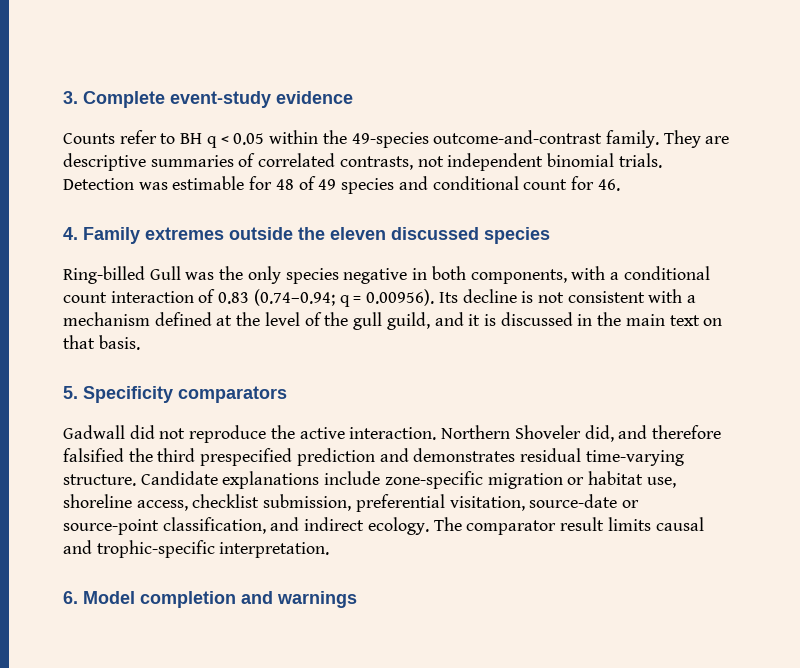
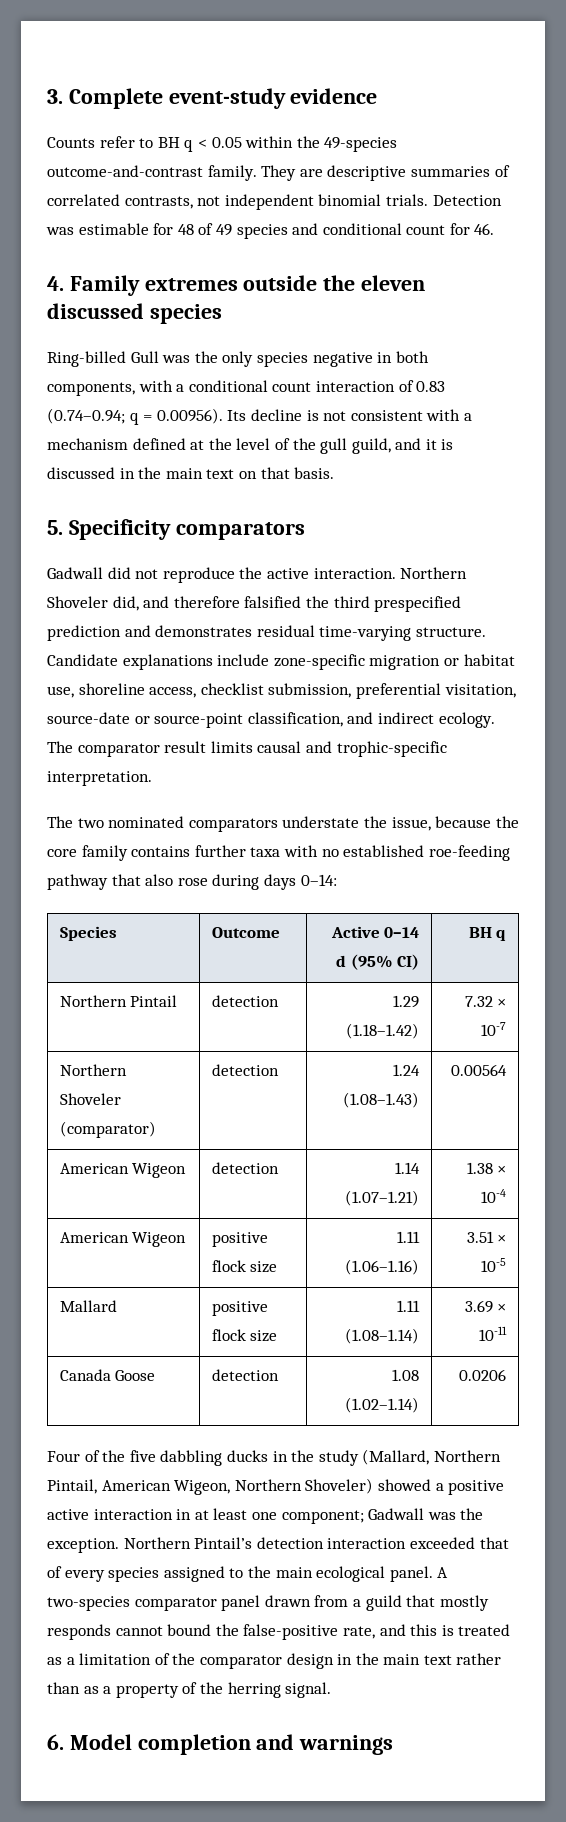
(330, 550) none -> [47,816,519,832] [47,845,510,861] [47,874,337,890] [59,926,117,941] [211,927,280,938] [330,926,420,938] [336,954,420,970] [468,927,507,941] [59,995,178,1007] [211,995,279,1007] [393,995,420,1008] [346,1023,420,1039] [464,996,507,1007] [481,1022,507,1036] [59,1064,127,1076] [59,1093,121,1105] [59,1121,156,1138] [211,1064,279,1076] [393,1064,421,1076] [343,1092,420,1108] [451,1064,508,1076] [59,1163,187,1178] [211,1162,279,1174] [395,1162,421,1174] [345,1190,420,1206] [466,1162,507,1174] [481,1189,507,1203] [59,1232,187,1247] [211,1232,268,1247] [211,1260,278,1273] [397,1231,421,1243] [345,1259,420,1275] [466,1231,507,1243] [481,1258,507,1272] [59,1300,117,1312] [211,1301,268,1316] [211,1329,278,1342] [397,1300,421,1312] [345,1328,420,1344] [464,1300,507,1313] [479,1326,508,1341] [59,1369,156,1381] [211,1369,279,1381] [392,1369,420,1381] [345,1397,420,1413] [459,1369,507,1381] [47,1449,501,1466] [47,1478,505,1495] [47,1508,484,1524] [47,1537,509,1553] [47,1566,449,1582] [47,1595,489,1611] [47,1624,511,1640] [47,1653,502,1669] [47,1682,332,1698] // The two nominated comparators understate the issue, because the core family contains further taxa with no established roe-feeding pathway that also rose during days 0–14: // Species | Outcome | Active 0–14 d (95% CI) | BH q // Northern Pintail | detection | 1.29 (1.18–1.42) | 7.32 × 10-7 // Northern Shoveler (comparator) | detection | 1.24 (1.08–1.43) | 0.00564 // American Wigeon | detection | 1.14 (1.07–1.21) | 1.38 × 10-4 // American Wigeon | positive flock size | 1.11 (1.06–1.16) | 3.51 × 10-5 // Mallard | positive flock size | 1.11 (1.08–1.14) | 3.69 × 10-11 // Canada Goose | detection | 1.08 (1.02–1.14) | 0.0206 // Four of the five dabbling ducks in the study (Mallard, Northern Pintail, American Wigeon, Northern Shoveler) showed a positive active interaction in at least one component; Gadwall was the exception. Northern Pintail’s detection interaction exceeded that of every species assigned to the main ecological panel. A two-species comparator panel drawn from a guild that mostly responds cannot bound the false-positive rate, and this is treated as a limitation of the comparator design in the main text rather than as a property of the herring signal.

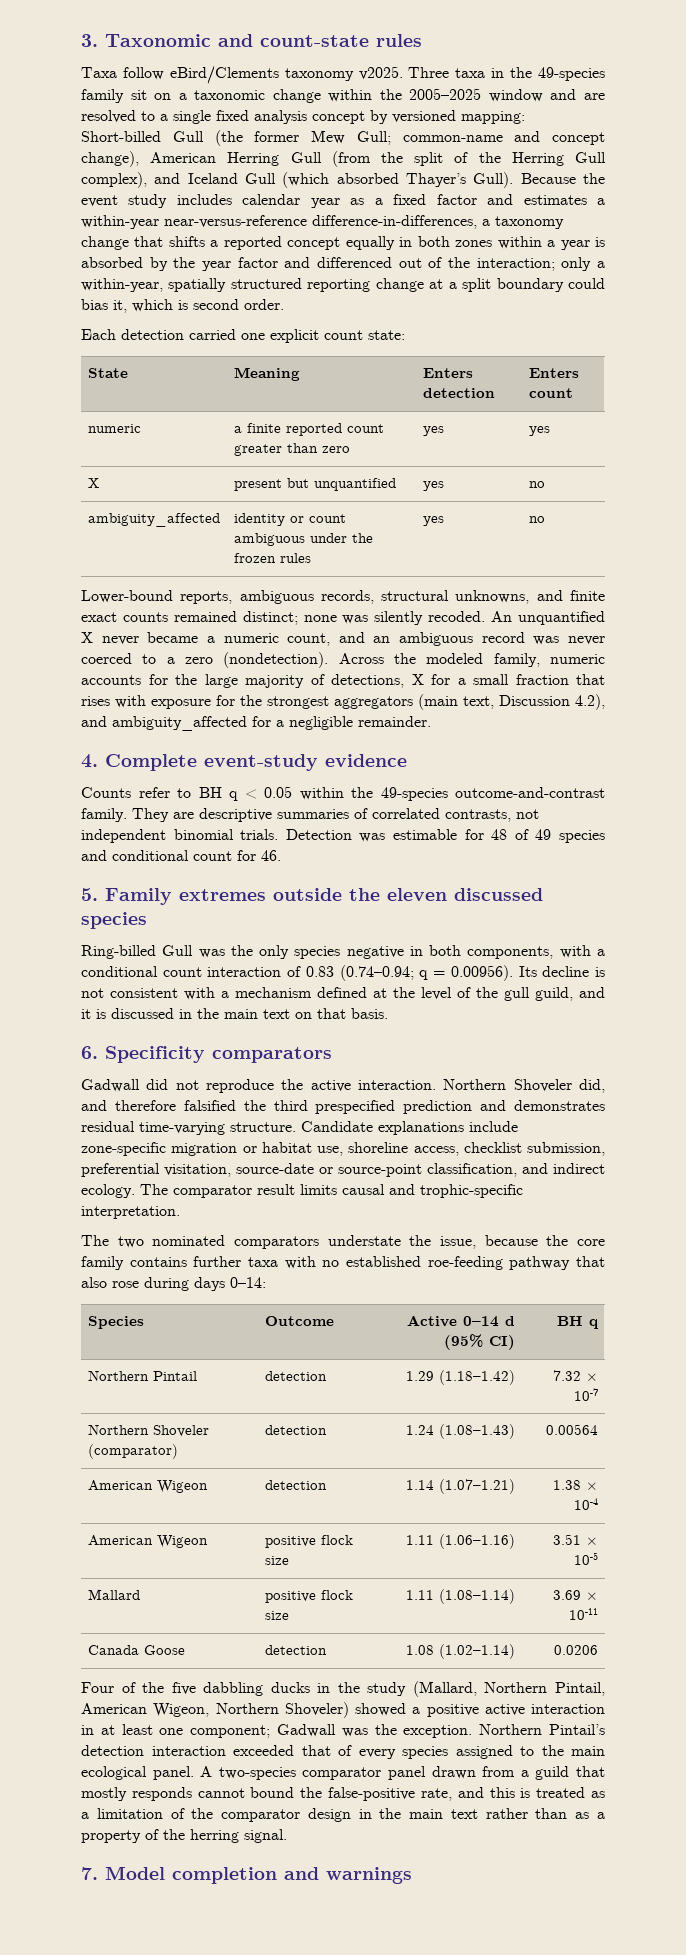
(63, 96) none -> [105,34,422,47] [81,66,606,84] [81,88,605,103] [81,110,525,124] [81,130,605,146] [81,151,606,167] [81,172,605,188] [81,194,605,208] [81,215,564,229] [81,236,605,250] [81,257,606,271] [81,278,606,292] [81,299,284,313] [81,329,405,343] [87,368,128,378] [233,367,300,381] [422,368,473,378] [422,388,495,398] [528,368,579,378] [528,388,573,398] [87,424,141,433] [233,423,384,436] [233,443,350,456] [422,426,444,436] [528,426,550,436] [87,478,99,488] [233,478,396,491] [422,481,444,491] [528,481,545,488] [87,513,220,527] [233,513,346,526] [233,533,373,546] [233,553,311,563] [422,516,444,526] [528,516,545,523] [81,590,605,604] [81,611,606,625] [81,632,605,646] [81,652,605,668] [81,674,605,688] [81,694,605,710] [81,716,431,731] [81,754,98,768] Taxonomic and count-state rules // Taxa follow eBird/Clements taxonomy v2025. Three taxa in the 49-species family sit on a taxonomic change within the 2005–2025 window and are resolved to a single fixed analysis concept by versioned mapping: Short-billed Gull (the former Mew Gull; common-name and concept change), American Herring Gull (from the split of the Herring Gull complex), and Iceland Gull (which absorbed Thayer’s Gull). Because the event study includes calendar year as a fixed factor and estimates a within-year near-versus-reference difference-in-differences, a taxonomy change that shifts a reported concept equally in both zones within a year is absorbed by the year factor and differenced out of the interaction; only a within-year, spatially structured reporting change at a split boundary could bias it, which is second order. // Each detection carried one explicit count state: // State | Meaning | Enters detection | Enters count // numeric | a finite reported count greater than zero | yes | yes // X | present but unquantified | yes | no // ambiguity_affected | identity or count ambiguous under the frozen rules | yes | no // Lower-bound reports, ambiguous records, structural unknowns, and finite exact counts remained distinct; none was silently recoded. An unquantified X never became a numeric count, and an ambiguous record was never coerced to a zero (nondetection). Across the modeled family, numeric accounts for the large majority of detections, X for a small fraction that rises with exposure for the strongest aggregators (main text, Discussion 4.2), and ambiguity_affected for a negligible remainder. // 4.
[47,276,64,291] 4. -> [81,888,98,901] 5.
[47,520,63,535] 5. -> [81,1046,98,1059] 6.
[47,1734,64,1750] 6. -> [81,1867,98,1880] 7.

